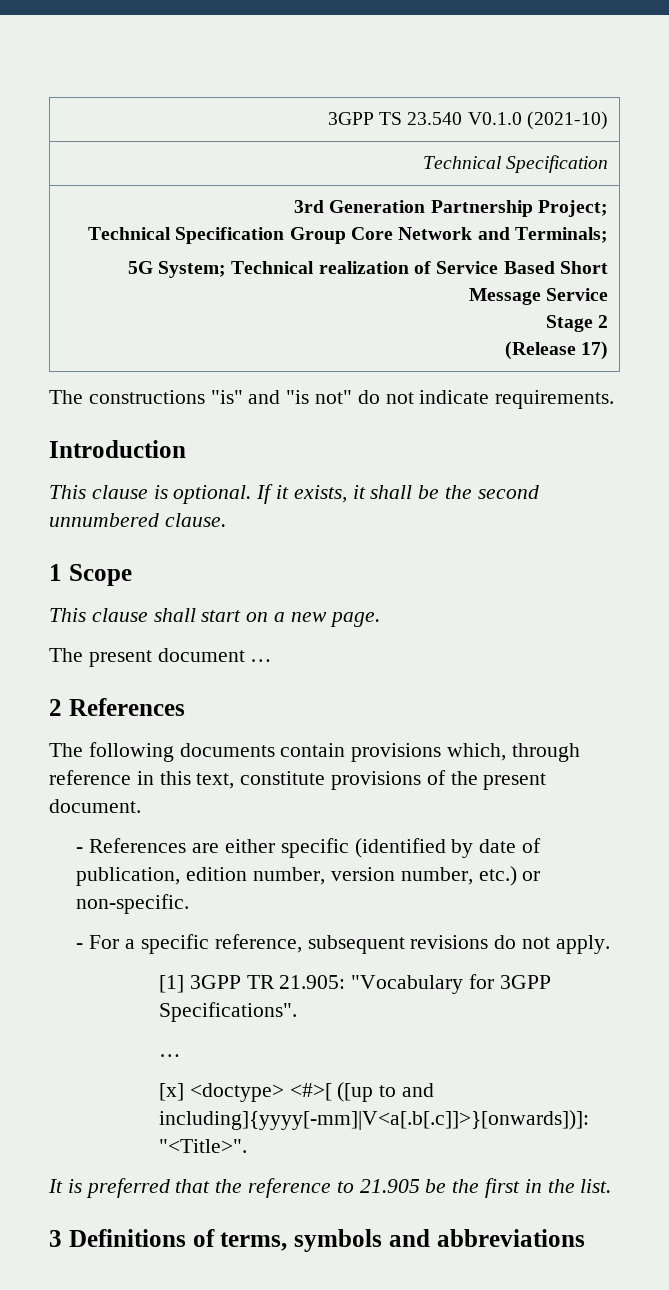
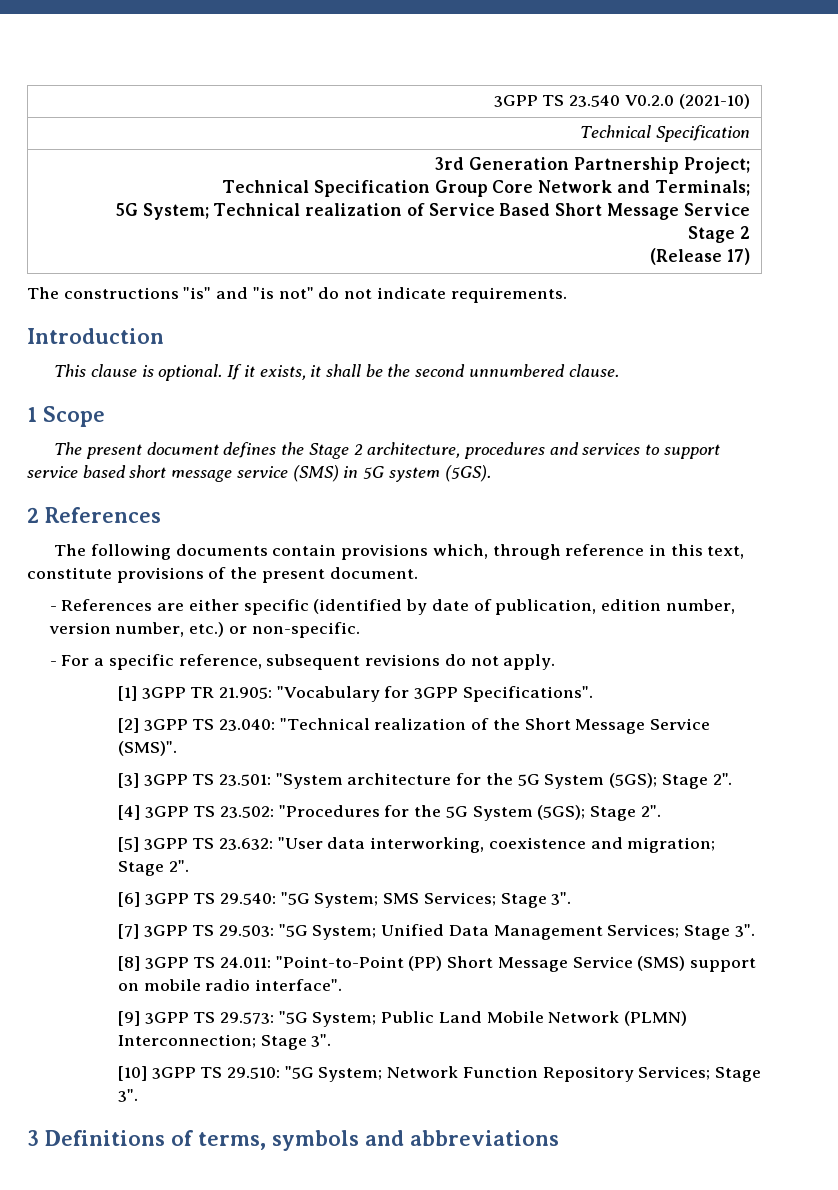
[467,112,522,125] V0.1.0 -> [624,95,674,106] V0.2.0
[49,608,380,627] [49,648,273,667] This clause shall start on a new page. // The present document … -> [54,442,720,459] [27,465,491,482] The present document defines the Stage 2 architecture, procedures and services to support service based short message service (SMS) in 5G system (5GS).
[158,1054,181,1057] [158,1082,434,1102] [158,1110,589,1130] [158,1139,247,1153] [48,1178,612,1198] … // [x] <doctype> <#>[ ([up to and including]{yyyy[-mm]|V<a[.b[.c]]>}[onwards])]: "<Title>". // It is preferred that the reference to 21.905 be the first in the list. -> [117,718,711,734] [117,741,177,756] [117,773,733,789] [117,805,661,821] [117,837,716,853] [117,860,189,876] [117,892,572,908] [117,924,755,940] [117,956,757,972] [117,979,342,991] [117,1011,688,1027] [117,1034,332,1050] [117,1066,762,1082] [117,1089,138,1102] [2] 3GPP TS 23.040: "Technical realization of the Short Message Service (SMS)". // [3] 3GPP TS 23.501: "System architecture for the 5G System (5GS); Stage 2". // [4] 3GPP TS 23.502: "Procedures for the 5G System (5GS); Stage 2". // [5] 3GPP TS 23.632: "User data interworking, coexistence and migration; Stage 2". // [6] 3GPP TS 29.540: "5G System; SMS Services; Stage 3". // [7] 3GPP TS 29.503: "5G System; Unified Data Management Services; Stage 3". // [8] 3GPP TS 24.011: "Point-to-Point (PP) Short Message Service (SMS) support on mobile radio interface". // [9] 3GPP TS 29.573: "5G System; Public Land Mobile Network (PLMN) Interconnection; Stage 3". // [10] 3GPP TS 29.510: "5G System; Network Function Repository Services; Stage 3".

